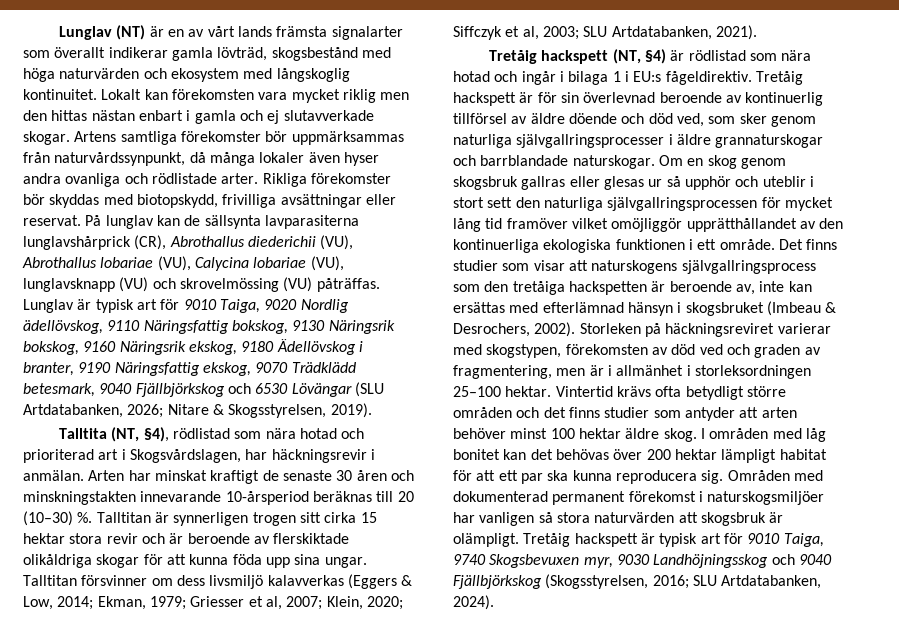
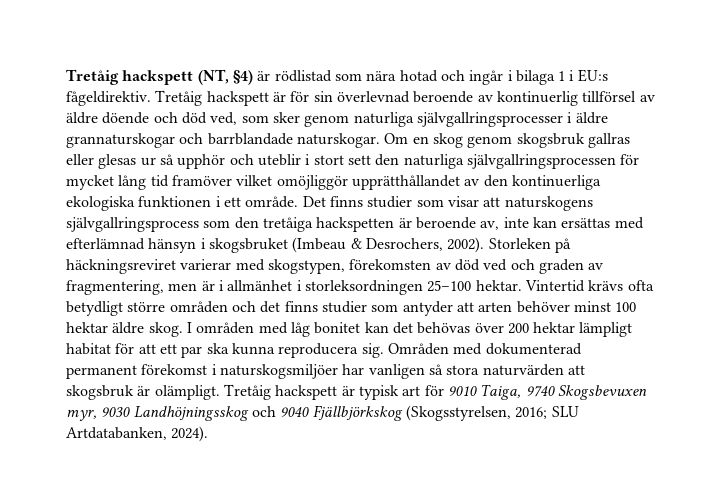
[59,25,403,40] [23,47,391,61] [23,68,350,82] [23,89,410,103] [23,110,374,124] [23,131,404,145] [23,152,379,166] [23,173,391,187] [23,194,396,208] [23,215,359,229] [23,235,354,250] [22,256,344,271] [23,277,380,292] [23,299,349,313] [23,320,395,334] [23,339,363,355] [23,362,356,376] [23,382,384,397] [23,403,372,418] [59,427,365,442] [23,449,375,463] [23,470,414,484] [23,491,414,505] [23,511,377,526] [23,533,350,544] [23,554,367,568] [23,574,413,589] [23,596,403,610] [453,25,757,40] Lunglav (NT) är en av vårt lands främsta signalarter som överallt indikerar gamla lövträd, skogsbestånd med höga naturvärden och ekosystem med långskoglig kontinuitet. Lokalt kan förekomsten vara mycket riklig men den hittas nästan enbart i gamla och ej slutavverkade skogar. Artens samtliga förekomster bör uppmärksammas från naturvårdssynpunkt, då många lokaler även hyser andra ovanliga och rödlistade arter. Rikliga förekomster bör skyddas med biotopskydd, frivilliga avsättningar eller reservat. På lunglav kan de sällsynta lavparasiterna lunglavshårprick (CR), Abrothallus diederichii (VU), Abrothallus lobariae (VU), Calycina lobariae (VU), lunglavsknapp (VU) och skrovelmössing (VU) påträffas. Lunglav är typisk art för 9010 Taiga, 9020 Nordlig ädellövskog, 9110 Näringsfattig bokskog, 9130 Näringsrik bokskog, 9160 Näringsrik ekskog, 9180 Ädellövskog i branter, 9190 Näringsfattig ekskog, 9070 Trädklädd betesmark, 9040 Fjällbjörkskog och 6530 Lövängar (SLU Artdatabanken, 2026; Nitare & Skogsstyrelsen, 2019). // Talltita (NT, §4), rödlistad som nära hotad och prioriterad art i Skogsvårdslagen, har häckningsrevir i anmälan. Arten har minskat kraftigt de senaste 30 åren och minskningstakten innevarande 10-årsperiod beräknas till 20 (10–30) %. Talltitan är synnerligen trogen sitt cirka 15 hektar stora revir och är beroende av flerskiktade olikåldriga skogar för att kunna föda upp sina ungar. Talltitan försvinner om dess livsmiljö kalavverkas (Eggers & Low, 2014; Ekman, 1979; Griesser et al, 2007; Klein, 2020; Siffczyk et al, 2003; SLU Artdatabanken, 2021). // -> (66, 77) none

